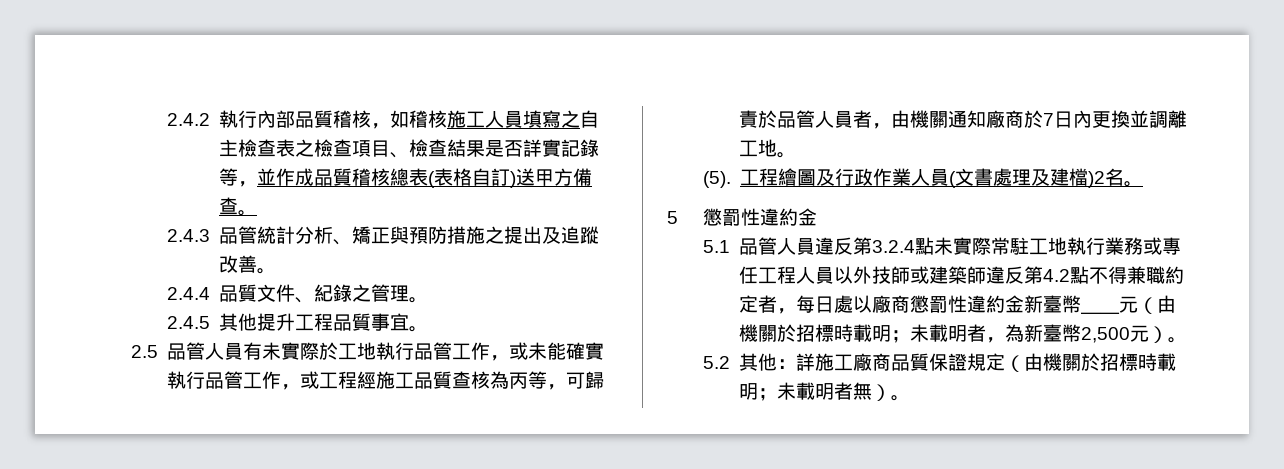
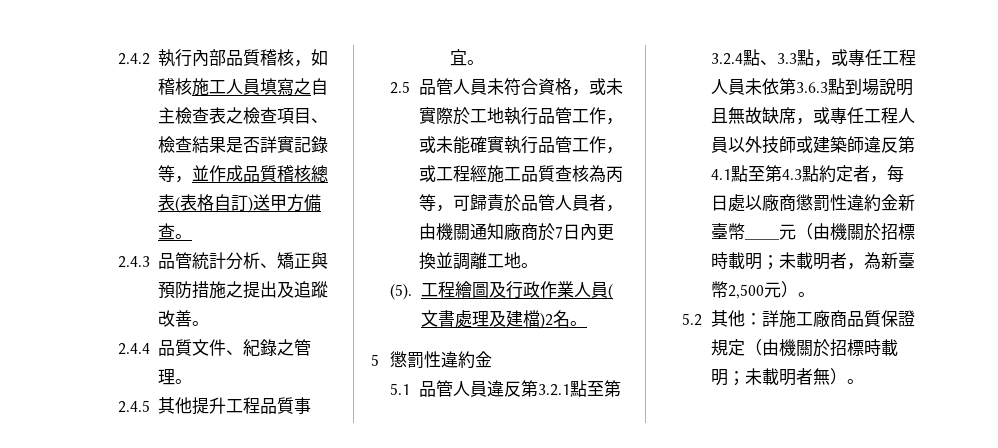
[243,342,263,360] 有 -> [486,78,606,96] 未符合資格，或
[872,237,1144,255] 3.2.4點未實際常駐工地執行業務 -> [537,380,621,397] [710,49,916,67] [710,78,913,96] [710,107,813,125] 3.2.1點至第3.2.4點、3.3點，或專任工程人員未依第3.6.3點到場說明且無故缺席，
[1043,266,1166,284] 4.2點不得兼職 -> [710,165,819,182] 4.1點至第4.3點

